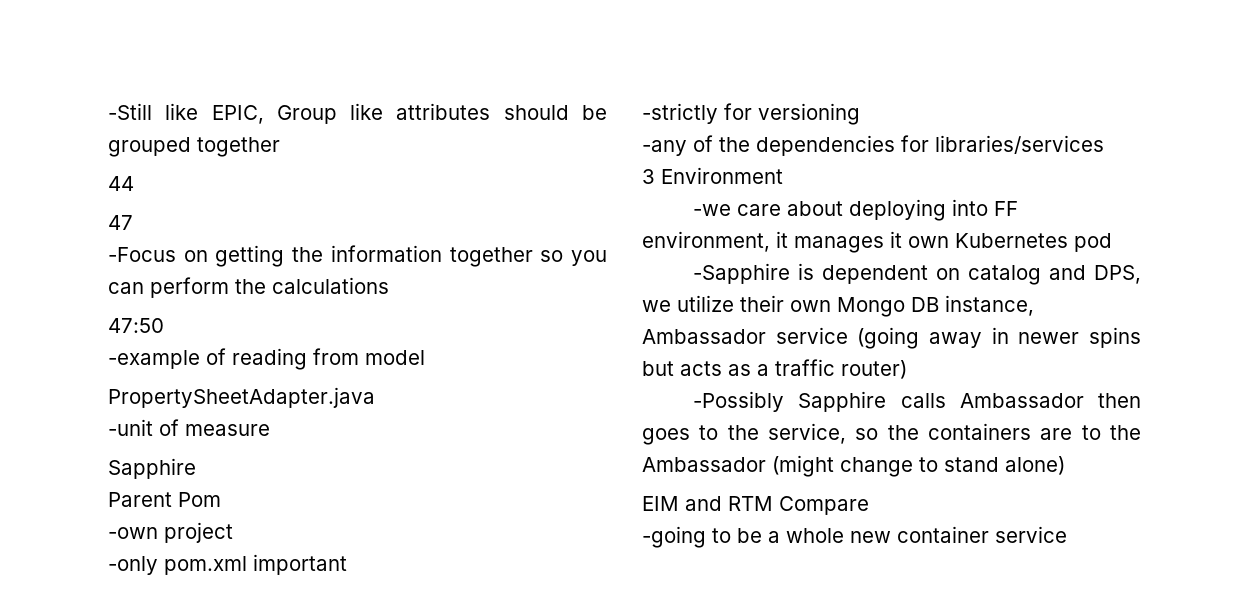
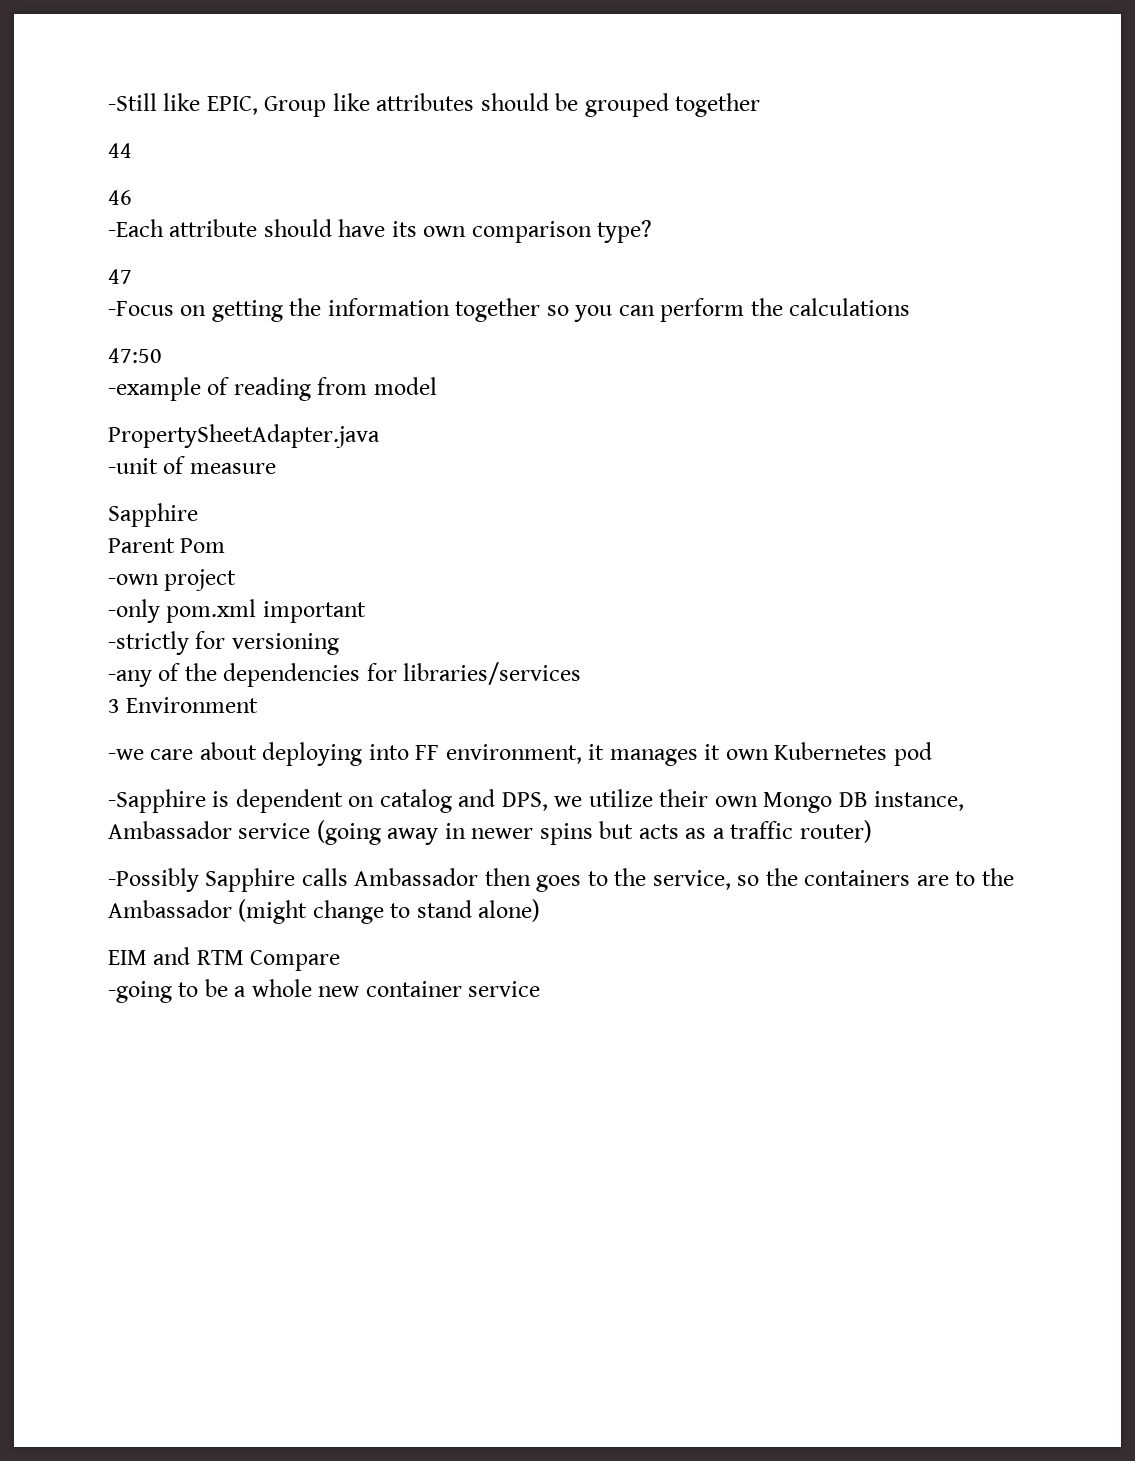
(134, 183) none -> [108,190,132,205] [108,219,653,243] // 46 // -Each attribute should have its own comparison type?

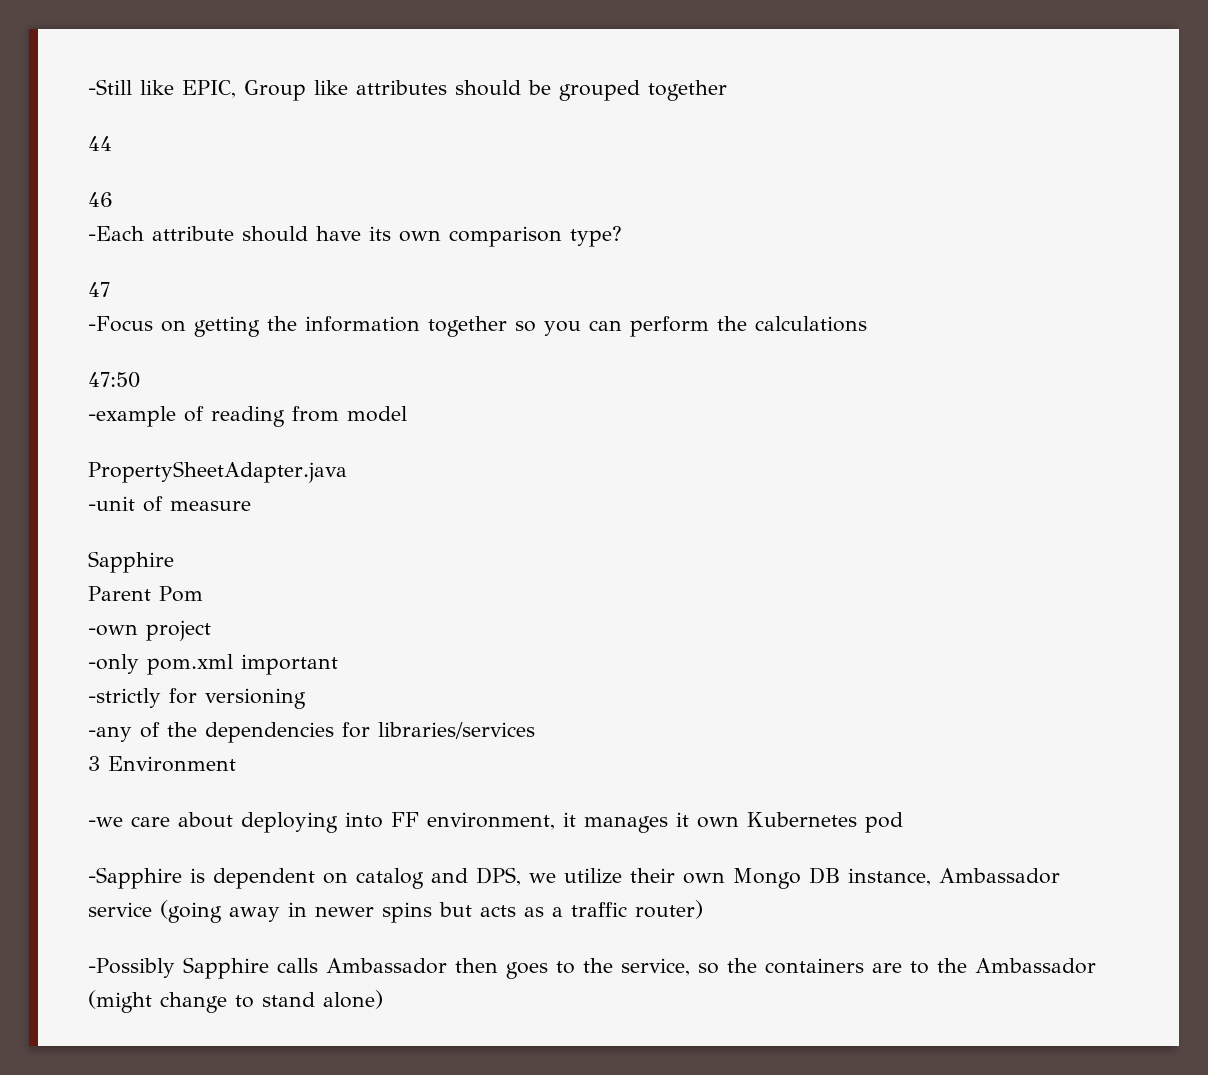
[108,947,341,971] [108,979,541,1003] // EIM and RTM Compare // -going to be a whole new container service -> (383, 999) none

